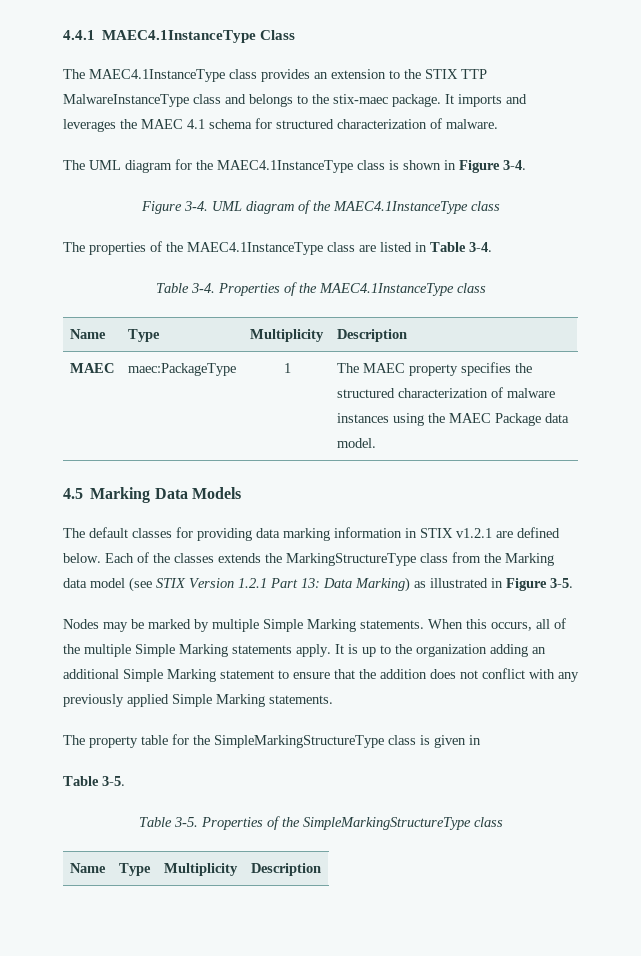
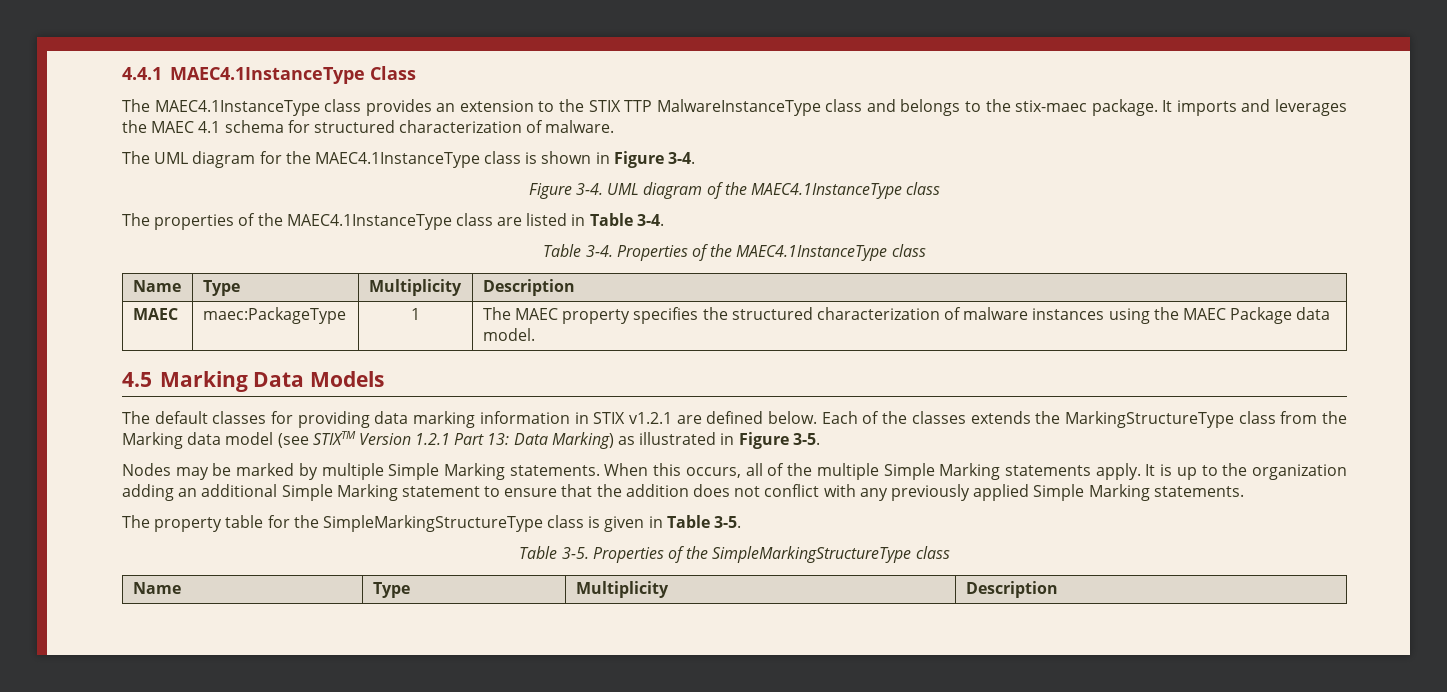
[156,578,186,588] STIX -> [312,431,356,445] STIXTM
(481, 740) // -> (663, 522) none

